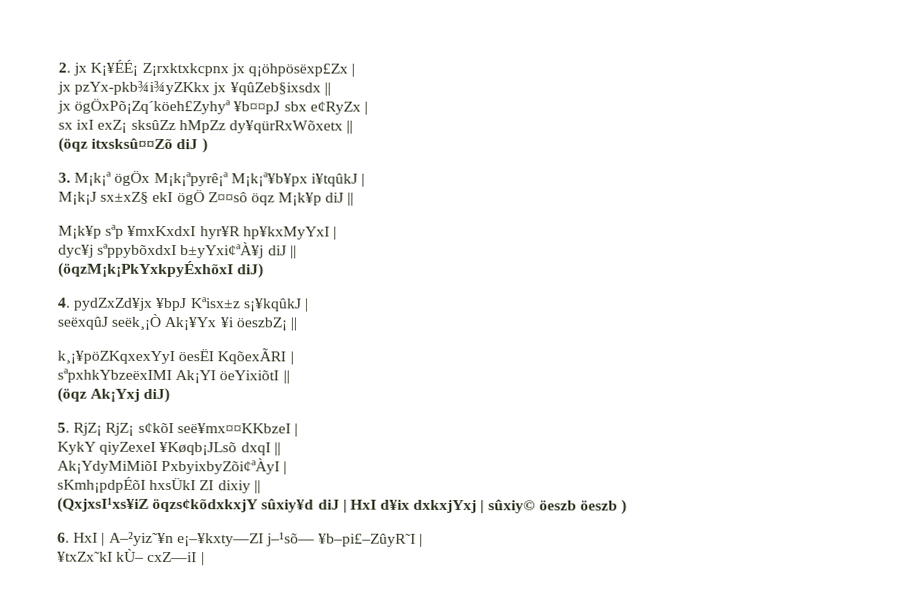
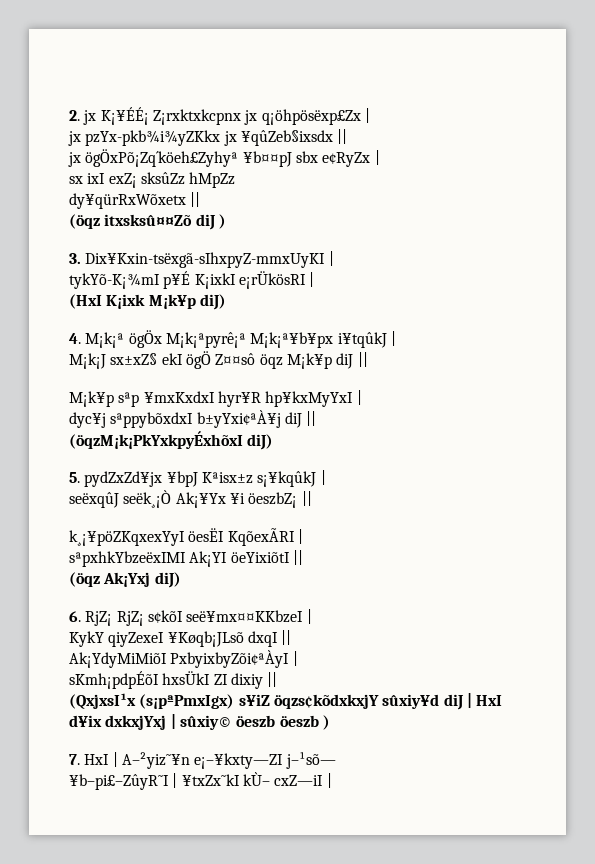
(226, 127) none -> (236, 180) //
(71, 177) none -> [85,251,334,268] [69,271,315,289] [69,294,226,310] [69,333,81,344] Dix¥Kxin-tsëxgã-sIhxpyZ-mmxUyKI | // tykYõ-K¡¾mI p¥É K¡ixkI e¡rÜkösRI | // (HxI K¡ixk M¡k¥p diJ) // 4.
[57,297,71,308] 4. -> [69,472,80,483] 5.
[57,422,70,433] 5. -> [69,611,81,622] 6.
[57,497,149,513] (QxjxsI¹xs¥iZ -> [69,693,270,709] (QxjxsI¹x (s¡pªPmxIgx) s¥iZ
[57,532,70,543] 6. -> [69,754,80,765] 7.
(315, 539) none -> (336, 760) //
(424, 540) // -> (178, 780) none

